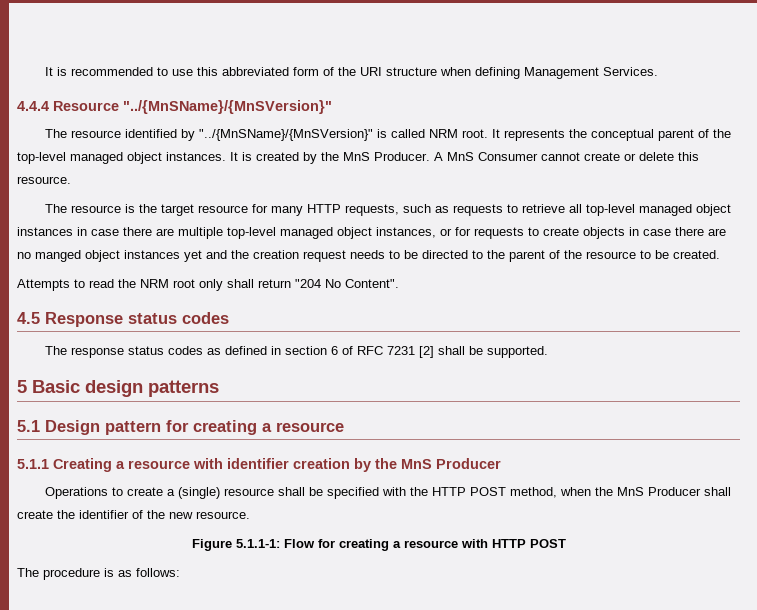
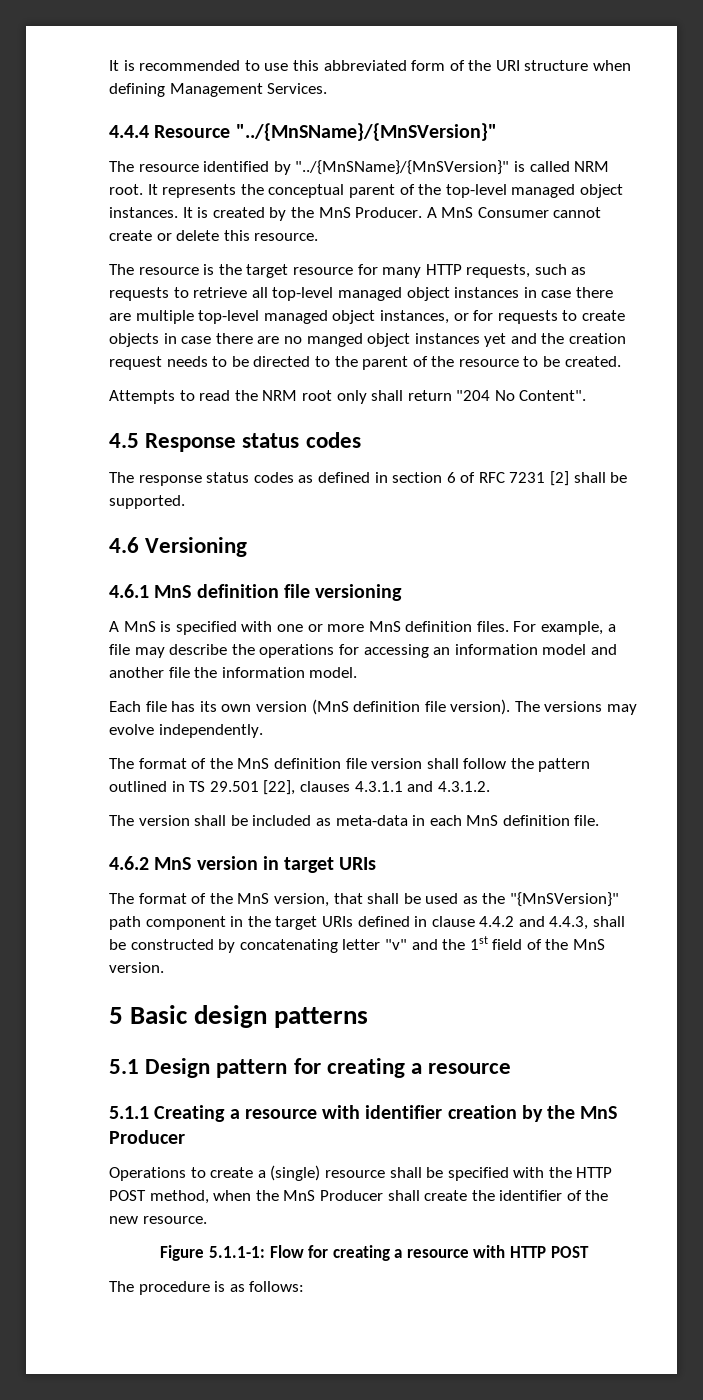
(548, 352) none -> [109,537,248,557] [109,584,403,601] [109,621,616,635] [109,644,617,658] [109,667,358,678] [109,699,638,715] [109,724,263,738] [109,758,591,772] [109,780,490,795] [109,815,600,826] [109,856,377,873] [109,892,620,907] [109,916,626,930] [109,936,606,953] [109,962,164,973] // 4.6 Versioning // 4.6.1 MnS definition file versioning // A MnS is specified with one or more MnS definition files. For example, a file may describe the operations for accessing an information model and another file the information model. // Each file has its own version (MnS definition file version). The versions may evolve independently. // The format of the MnS definition file version shall follow the pattern outlined in TS 29.501 [22], clauses 4.3.1.1 and 4.3.1.2. // The version shall be included as meta-data in each MnS definition file. // 4.6.2 MnS version in target URIs // The format of the MnS version, that shall be used as the "{MnSVersion}" path component in the target URIs defined in clause 4.4.2 and 4.4.3, shall be constructed by concatenating letter "v" and the 1st field of the MnS version.

